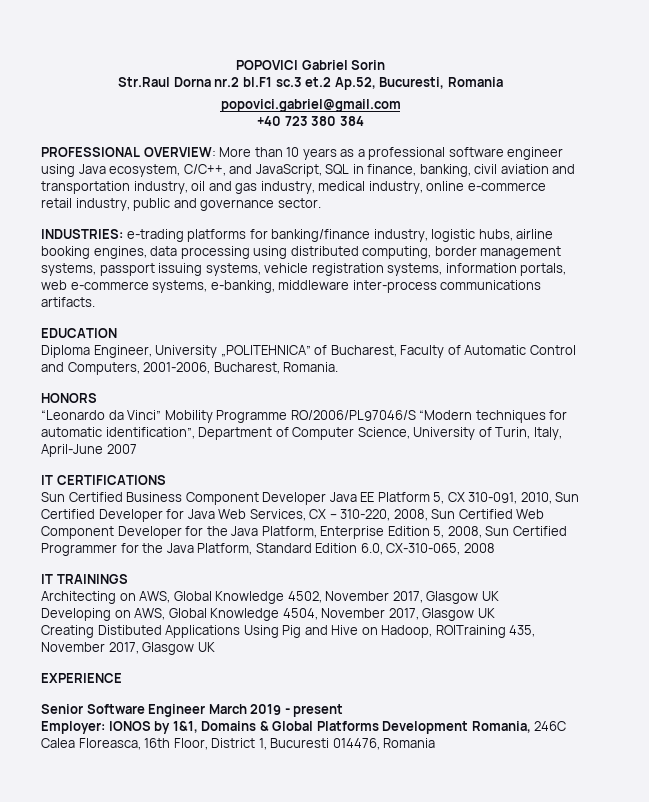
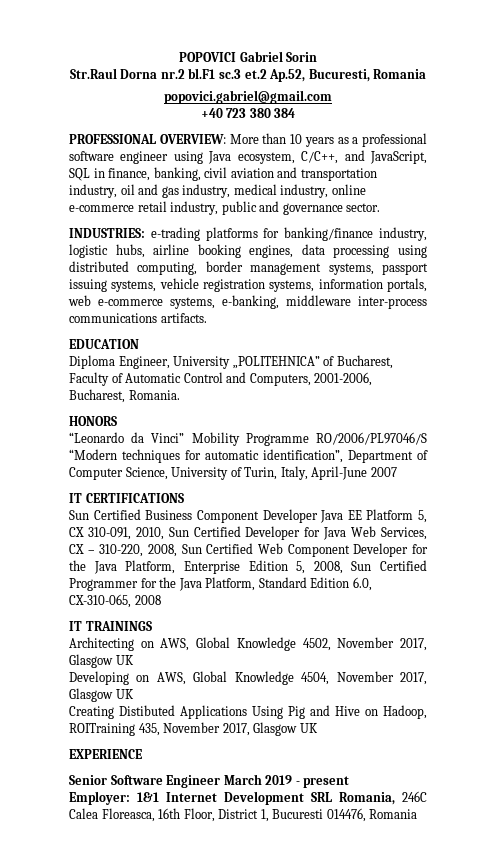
[108,721,469,734] IONOS by 1&1, Domains & Global Platforms Development -> [137,791,332,805] 1&1 Internet Development SRL

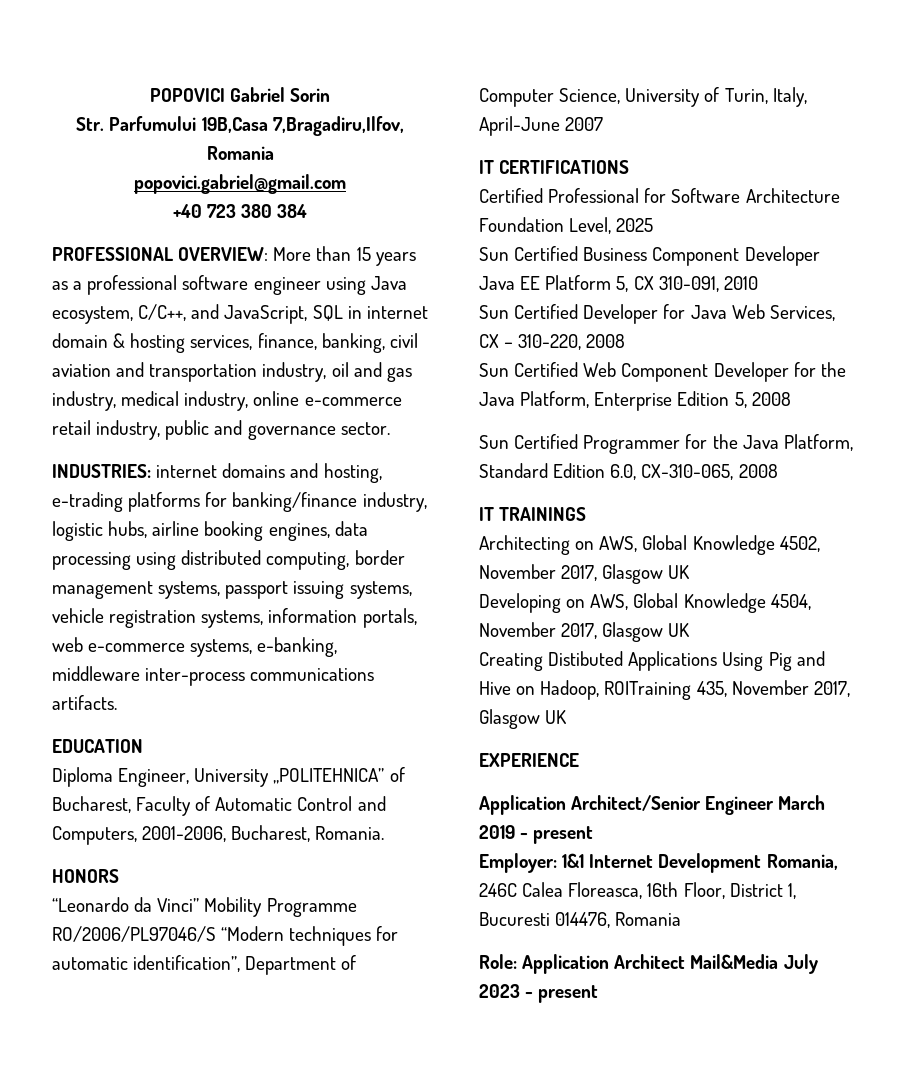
[69,68,370,82] Str.Raul Dorna nr.2 bl.F1 sc.3 et.2 Ap.52, Bucuresti, -> [76,116,404,136] Str. Parfumului 19B,Casa 7,Bragadiru,Ilfov,
[290,134,302,144] 10 -> [356,247,371,261] 15
(105, 173) none -> [366,306,428,319] [52,333,253,353] internet domain & hosting services,
(145, 233) none -> [156,463,382,483] internet domains and hosting,
(184, 498) none -> [479,188,840,203] [479,217,654,234] // Certified Professional for Software Architecture Foundation Level, 2025
[135,527,164,540] 2010, -> [723,276,758,290] 2010 //
[148,544,177,557] 2008, -> [586,334,626,348] 2008 //
[313,561,343,574] 2008, -> [751,392,791,406] 2008 //
[69,775,163,785] Senior Software -> [479,795,702,815] Application Architect/Senior
[311,792,332,802] SRL -> (762, 863) none
(418, 814) none -> [479,954,818,974] [479,984,599,1003] // Role: Application Architect Mail&Media July 2023 - present

